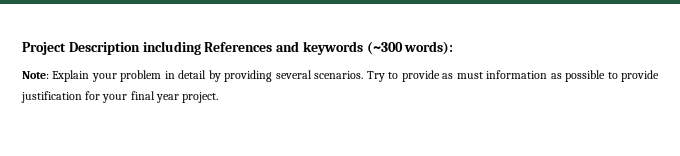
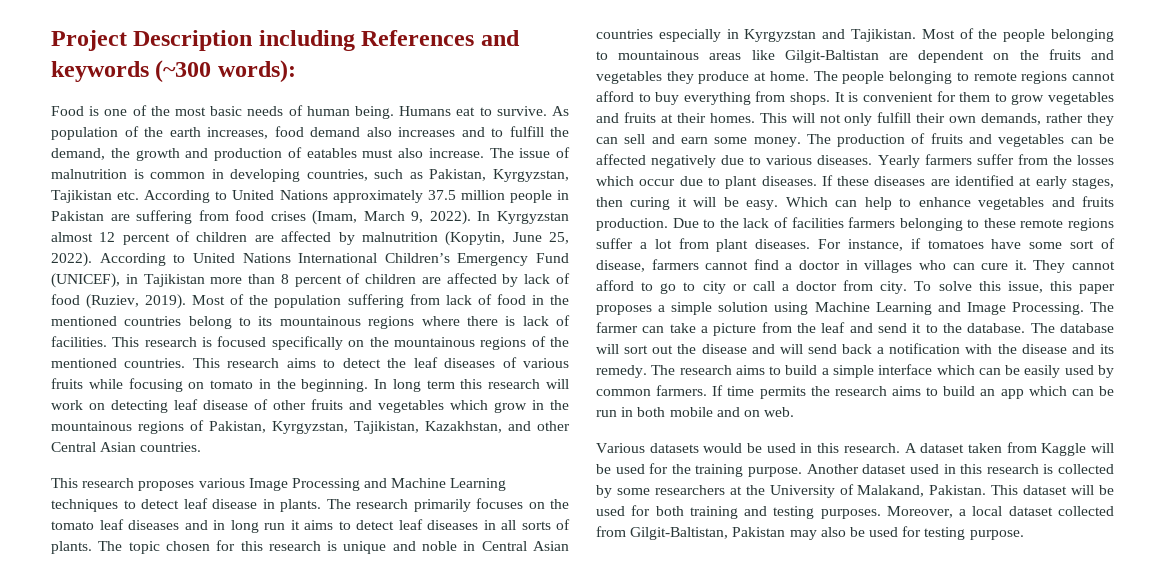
[22,70,659,82] [21,91,219,103] Note: Explain your problem in detail by providing several scenarios. Try to provide as must information as possible to provide justification for your final year project. -> [51,105,569,119] [51,126,569,140] [51,147,570,161] [51,169,569,182] [51,190,570,203] [51,210,569,225] [51,231,569,246] [51,252,569,267] [51,273,570,288] [51,294,569,309] [51,315,571,329] [51,336,570,350] [51,357,569,368] [51,378,569,392] [51,399,569,413] [51,420,570,434] [51,442,202,452] [51,478,507,491] [51,498,569,512] [51,519,570,533] [51,540,569,554] [596,28,1114,42] [596,49,1114,63] [596,71,1115,84] [596,91,1115,105] [596,112,1114,126] [596,133,1114,147] [596,154,1114,168] [596,175,1114,189] [596,196,1114,210] [596,217,1114,231] [596,238,1115,252] [596,259,1115,273] [596,280,1115,294] [596,302,1114,315] [596,322,1114,336] [596,343,1114,354] [596,364,1114,378] [596,385,1115,399] [596,407,795,417] [596,442,1114,456] [596,463,1115,477] [596,484,1114,498] [596,505,1114,519] [596,526,1024,540] Food is one of the most basic needs of human being. Humans eat to survive. As population of the earth increases, food demand also increases and to fulfill the demand, the growth and production of eatables must also increase. The issue of malnutrition is common in developing countries, such as Pakistan, Kyrgyzstan, Tajikistan etc. According to United Nations approximately 37.5 million people in Pakistan are suffering from food crises (Imam, March 9, 2022). In Kyrgyzstan almost 12 percent of children are affected by malnutrition (Kopytin, June 25, 2022). According to United Nations International Children’s Emergency Fund (UNICEF), in Tajikistan more than 8 percent of children are affected by lack of food (Ruziev, 2019). Most of the population suffering from lack of food in the mentioned countries belong to its mountainous regions where there is lack of facilities. This research is focused specifically on the mountainous regions of the mentioned countries. This research aims to detect the leaf diseases of various fruits while focusing on tomato in the beginning. In long term this research will work on detecting leaf disease of other fruits and vegetables which grow in the mountainous regions of Pakistan, Kyrgyzstan, Tajikistan, Kazakhstan, and other Central Asian countries. // This research proposes various Image Processing and Machine Learning techniques to detect leaf disease in plants. The research primarily focuses on the tomato leaf diseases and in long run it aims to detect leaf diseases in all sorts of plants. The topic chosen for this research is unique and noble in Central Asian countries especially in Kyrgyzstan and Tajikistan. Most of the people belonging to mountainous areas like Gilgit-Baltistan are dependent on the fruits and vegetables they produce at home. The people belonging to remote regions cannot afford to buy everything from shops. It is convenient for them to grow vegetables and fruits at their homes. This will not only fulfill their own demands, rather they can sell and earn some money. The production of fruits and vegetables can be affected negatively due to various diseases. Yearly farmers suffer from the losses which occur due to plant diseases. If these diseases are identified at early stages, then curing it will be easy. Which can help to enhance vegetables and fruits production. Due to the lack of facilities farmers belonging to these remote regions suffer a lot from plant diseases. For instance, if tomatoes have some sort of disease, farmers cannot find a doctor in villages who can cure it. They cannot afford to go to city or call a doctor from city. To solve this issue, this paper proposes a simple solution using Machine Learning and Image Processing. The farmer can take a picture from the leaf and send it to the database. The database will sort out the disease and will send back a notification with the disease and its remedy. The research aims to build a simple interface which can be easily used by common farmers. If time permits the research aims to build an app which can be run in both mobile and on web. // Various datasets would be used in this research. A dataset taken from Kaggle will be used for the training purpose. Another dataset used in this research is collected by some researchers at the University of Malakand, Pakistan. This dataset will be used for both training and testing purposes. Moreover, a local dataset collected from Gilgit-Baltistan, Pakistan may also be used for testing purpose.

